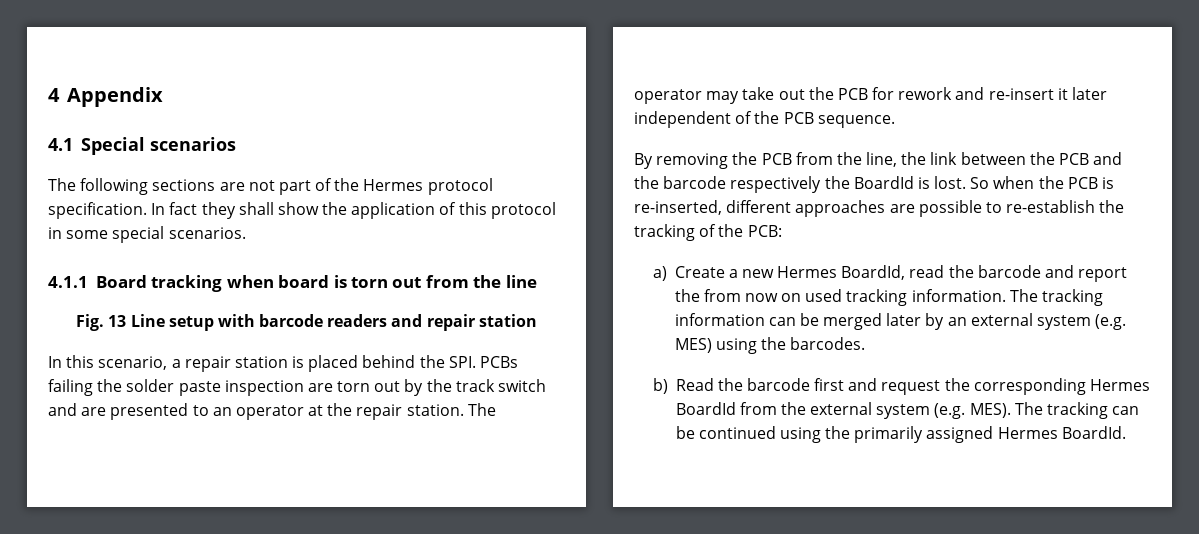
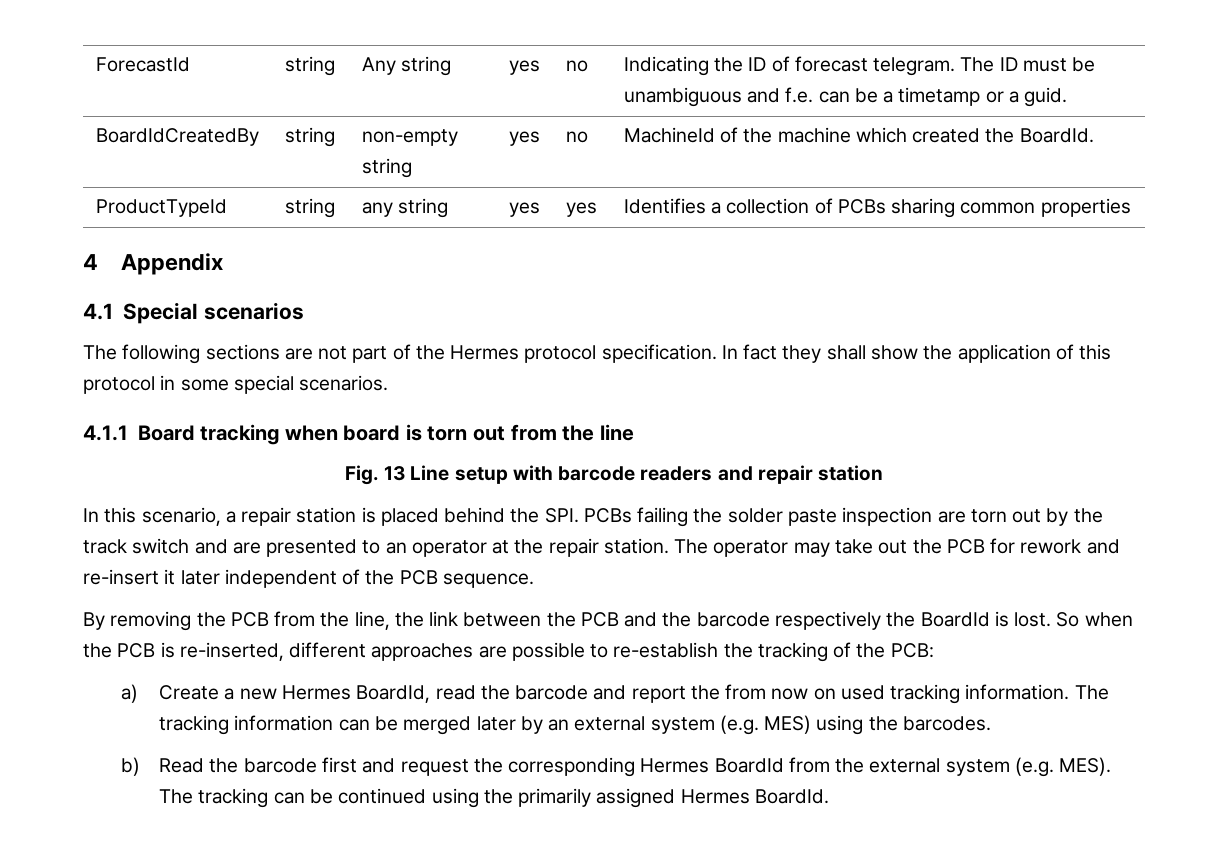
(48, 95) none -> [95,57,190,72] [284,56,335,76] [361,56,452,76] [508,60,540,75] [565,60,588,72] [623,56,1096,76] [623,87,1068,107] [95,128,259,146] [284,127,335,147] [361,129,458,146] [361,158,412,178] [508,131,540,146] [565,131,588,143] [623,127,1094,143] [95,199,227,217] [284,198,335,218] [361,198,449,218] [508,202,540,217] [565,202,597,217] [623,198,1131,218] ForecastId | string | Any string | yes | no | Indicating the ID of forecast telegram. The ID must be unambiguous and f.e. can be a timetamp or a guid. // BoardIdCreatedBy | string | non-empty string | yes | no | MachineId of the machine which created the BoardId. // ProductTypeId | string | any string | yes | yes | Identifies a collection of PCBs sharing common properties //

